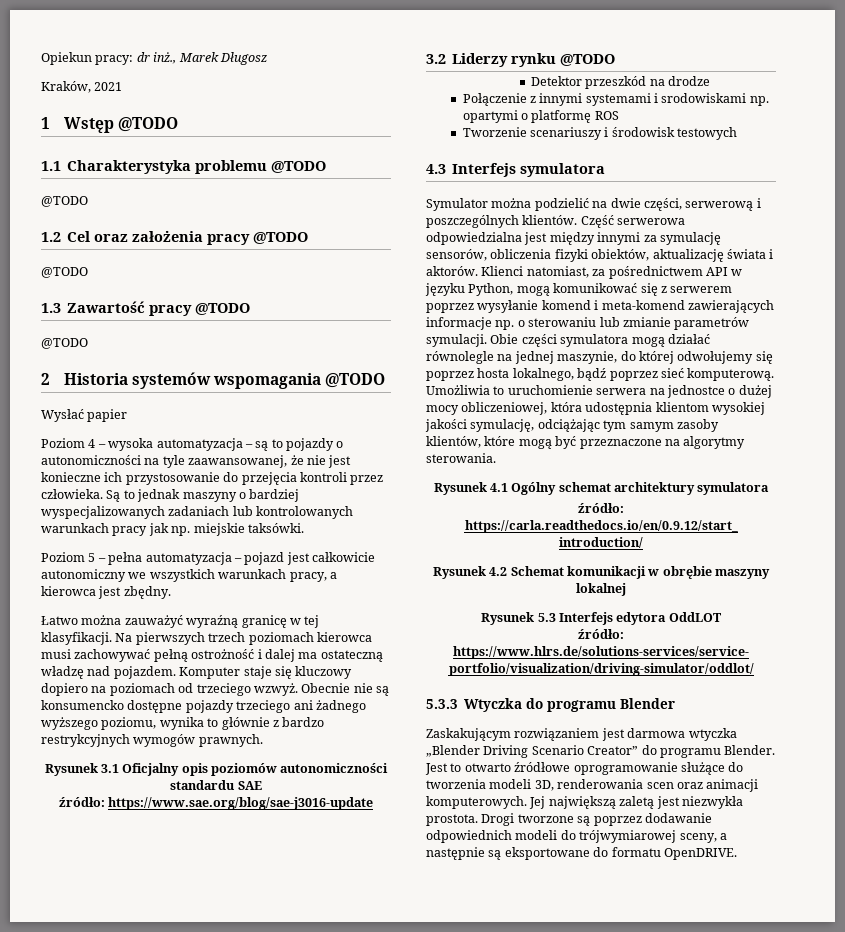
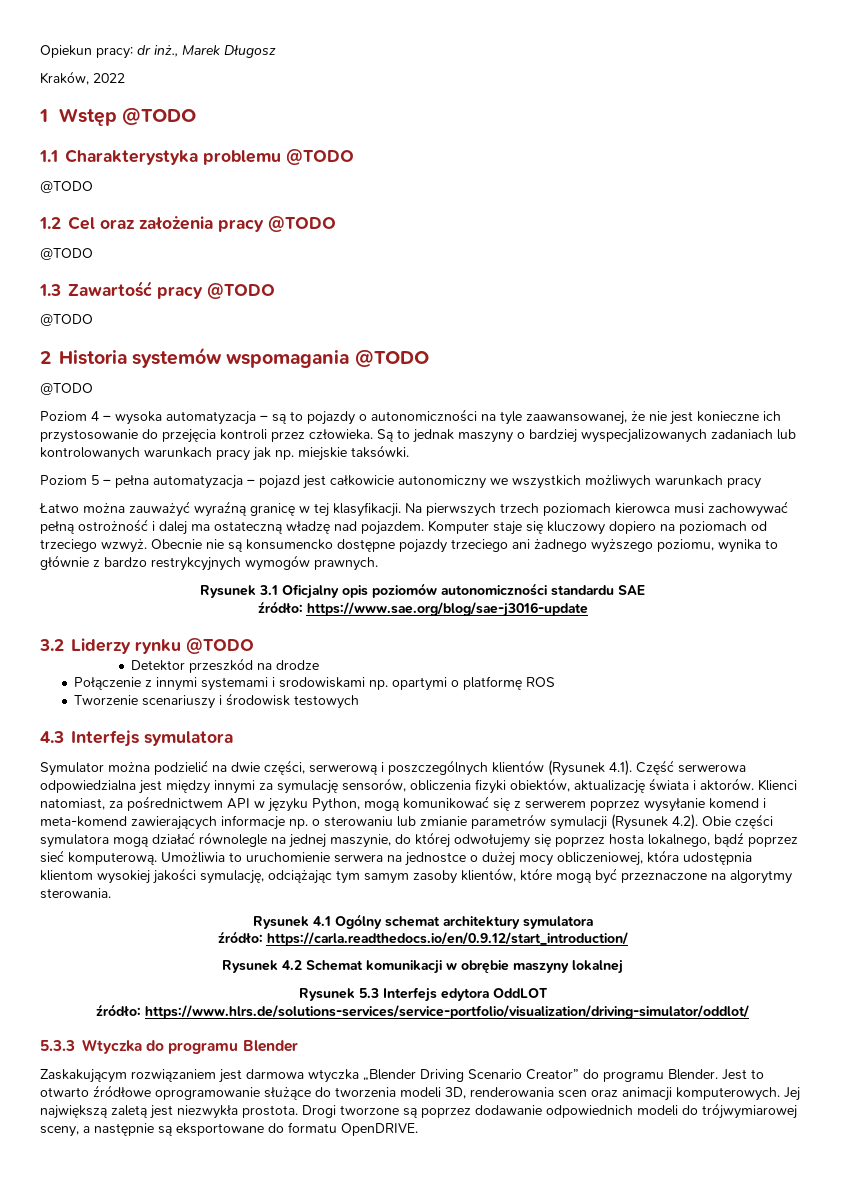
[94,82,123,91] 2021 -> [93,73,125,83] 2022
[41,409,128,422] Wysłać papier -> [40,383,93,395] @TODO
[218,569,337,582] [41,586,171,599] warunkach pracy, a kierowca jest zbędny. -> [585,475,761,489] możliwych warunkach pracy
[522,215,578,225] klientów. -> [492,760,632,776] klientów (Rysunek 4.1).
[426,334,487,347] symulacji. -> [550,814,698,830] symulacji (Rysunek 4.2).

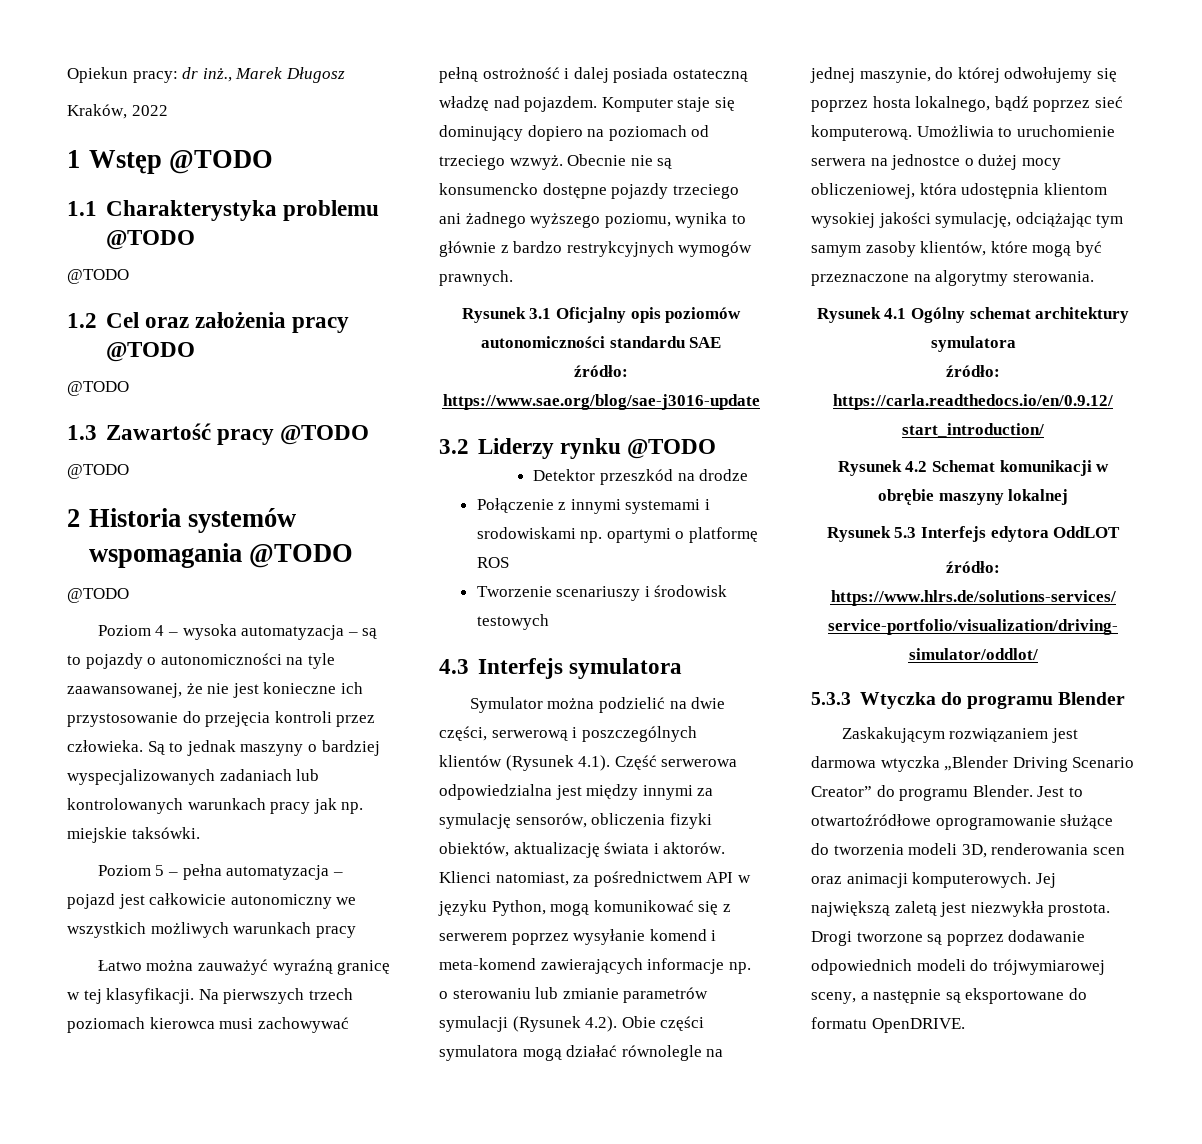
[191,524,210,531] ma -> [613,67,669,83] posiada
[547,521,605,535] kluczowy -> [439,125,523,141] dominujący
[40,1085,151,1098] otwarto źródłowe -> [811,814,931,826] otwartoźródłowe

